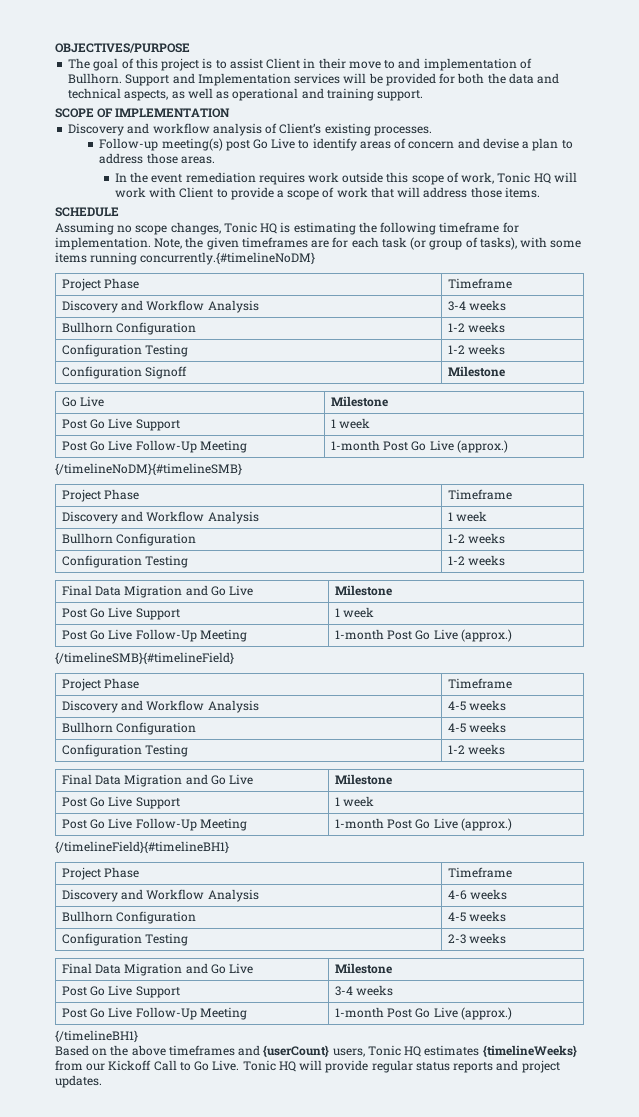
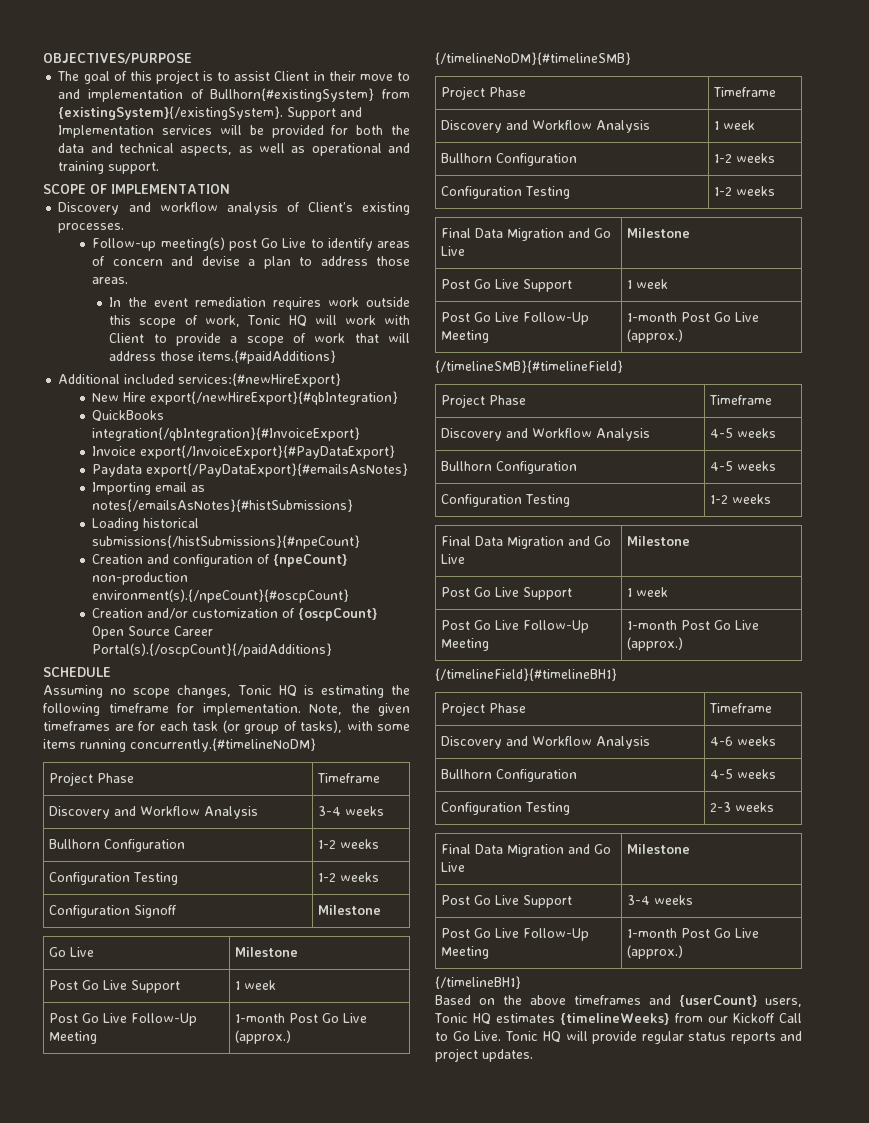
[68,73,123,84] Bullhorn. -> [210,88,410,102] [58,106,284,120] Bullhorn{#existingSystem} from {existingSystem}{/existingSystem}.
[504,187,540,198] items. -> [198,350,337,364] [58,373,342,387] [92,391,399,405] [92,410,165,422] [92,427,361,441] [92,445,396,459] [92,463,409,477] [92,482,206,495] [92,499,354,512] [92,518,200,531] [92,535,361,549] [92,554,348,567] [92,572,189,585] [92,589,350,603] [92,608,378,621] [92,626,214,639] [92,643,333,657] items.{#paidAdditions} // Additional included services:{#newHireExport} // New Hire export{/newHireExport}{#qbIntegration} // QuickBooks integration{/qbIntegration}{#InvoiceExport} // Invoice export{/InvoiceExport}{#PayDataExport} // Paydata export{/PayDataExport}{#emailsAsNotes} // Importing email as notes{/emailsAsNotes}{#histSubmissions} // Loading historical submissions{/histSubmissions}{#npeCount} // Creation and configuration of {npeCount} non-production environment(s).{/npeCount}{#oscpCount} // Creation and/or customization of {oscpCount} Open Source Career Portal(s).{/oscpCount}{/paidAdditions}

